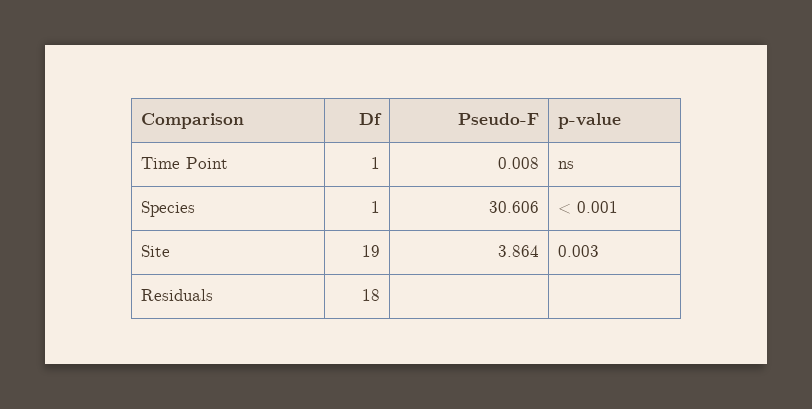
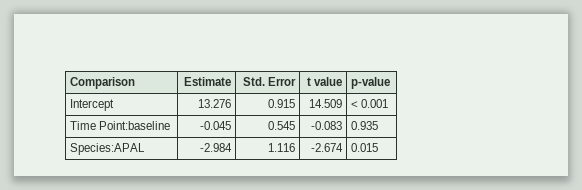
[358,113,382,125] [457,113,539,125] [558,113,622,129] [141,157,229,169] [370,157,380,169] [497,157,539,169] [558,161,575,169] [141,201,196,217] [370,201,380,213] [488,201,539,213] [558,201,619,214] [141,245,171,257] [361,245,380,257] [497,245,539,257] [558,245,600,257] [141,289,214,301] [361,289,380,301] Df | Pseudo-F | p-value // Time Point | 1 | 0.008 | ns // Species | 1 | 30.606 | < 0.001 // Site | 19 | 3.864 | 0.003 // Residuals | 18 | | -> [183,77,231,86] [242,77,296,86] [306,77,342,86] [351,77,391,89] [70,99,115,111] [197,99,231,108] [267,99,295,108] [308,99,342,108] [351,99,389,108] [70,121,171,130] [199,121,231,130] [267,121,295,130] [310,121,342,130] [351,121,379,130] [70,143,146,155] [199,143,232,152] [267,143,295,152] [310,143,343,152] [351,143,379,152] Estimate | Std. Error | t value | p-value // Intercept | 13.276 | 0.915 | 14.509 | < 0.001 // Time Point:baseline | -0.045 | 0.545 | -0.083 | 0.935 // Species:APAL | -2.984 | 1.116 | -2.674 | 0.015

